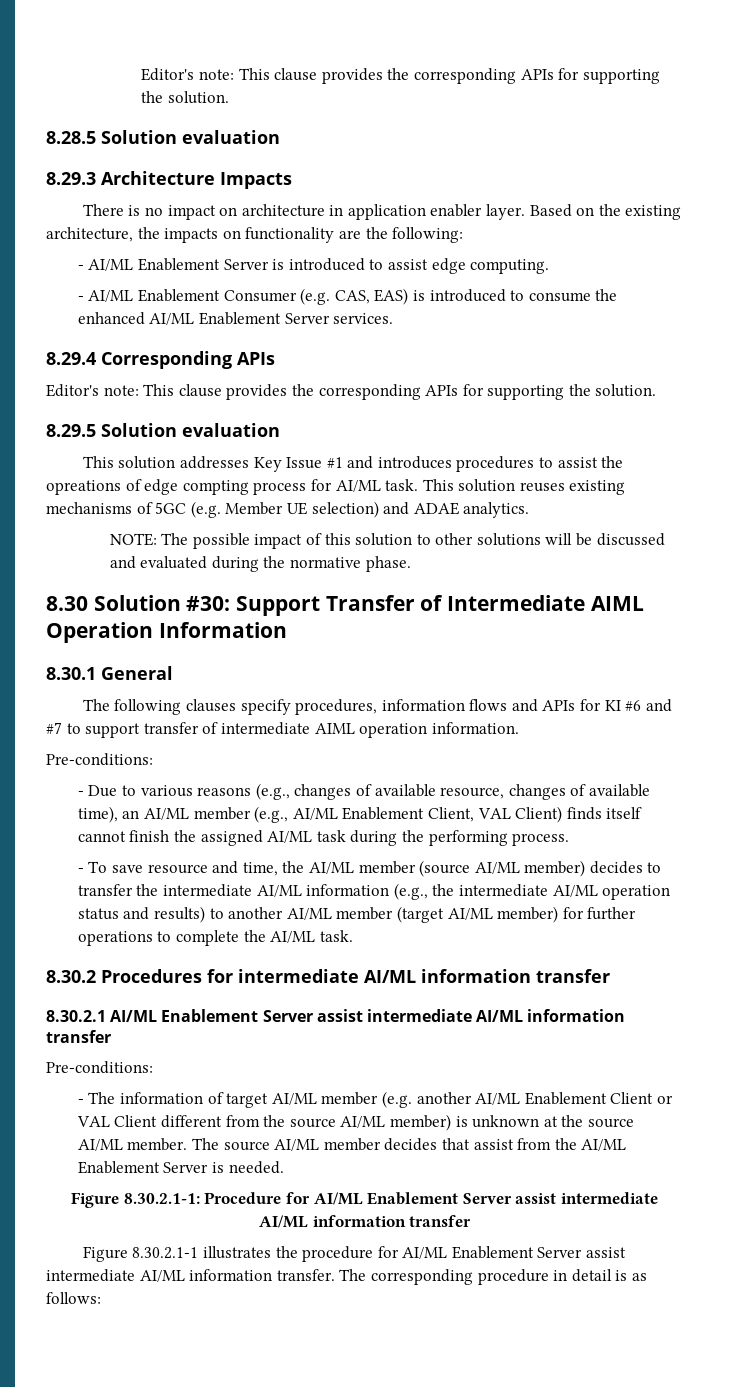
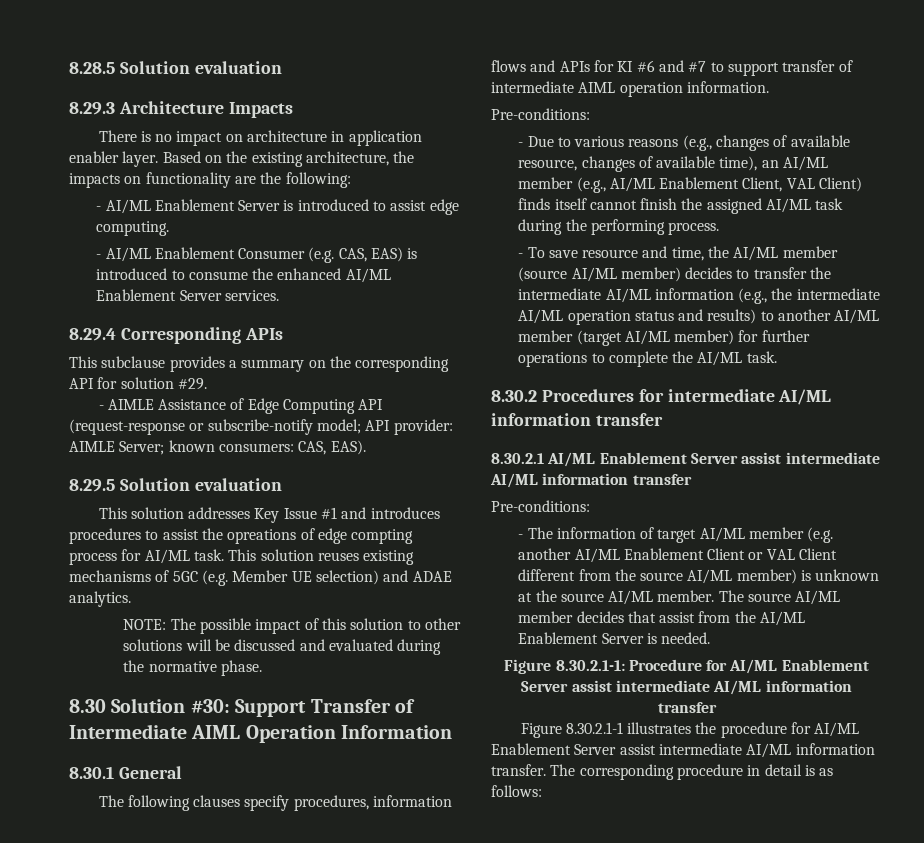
[141,68,660,84] [141,91,229,104] Editor's note: This clause provides the corresponding APIs for supporting the solution. // -> (69, 68) none
[46,384,657,400] Editor's note: This clause provides the corresponding APIs for supporting the solution. -> [69,356,450,372] [69,377,207,390] [98,398,384,414] [69,419,453,435] [69,440,366,455] This subclause provides a summary on the corresponding API for solution #29. // - AIMLE Assistance of Edge Computing API (request-response or subscribe-notify model; API provider: AIMLE Server; known consumers: CAS, EAS).

